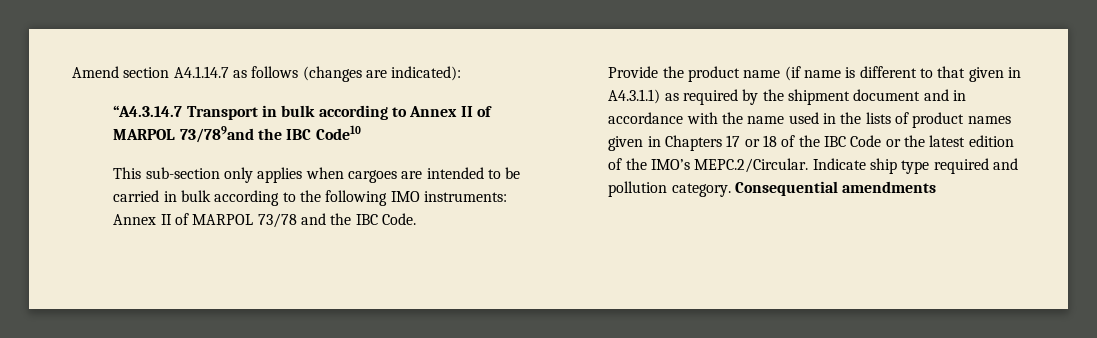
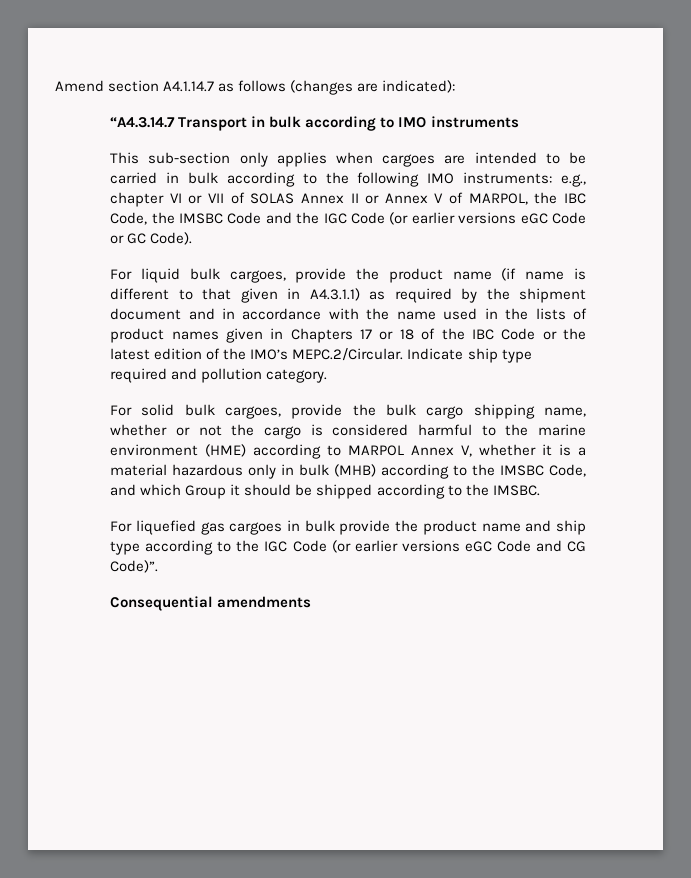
[409,106,492,117] [113,125,361,143] Annex II of MARPOL 73/789and the IBC Code10 -> [398,116,519,128] IMO instruments
[113,213,416,228] [608,66,659,78] Annex II of MARPOL 73/78 and the IBC Code. // Provide -> [561,174,586,187] [110,192,586,207] [110,212,586,225] [110,232,193,245] [110,268,347,283] e.g., chapter VI or VII of SOLAS Annex II or Annex V of MARPOL, the IBC Code, the IMSBC Code and the IGC Code (or earlier versions eGC Code or GC Code). // For liquid bulk cargoes, provide
(731, 190) none -> [110,404,587,419] [110,424,586,439] [110,444,587,459] [110,464,586,479] [110,484,540,499] [110,520,587,535] [110,540,587,555] [110,560,159,573] // For solid bulk cargoes, provide the bulk cargo shipping name, whether or not the cargo is considered harmful to the marine environment (HME) according to MARPOL Annex V, whether it is a material hazardous only in bulk (MHB) according to the IMSBC Code, and which Group it should be shipped according to the IMSBC. // For liquefied gas cargoes in bulk provide the product name and ship type according to the IGC Code (or earlier versions eGC Code and CG Code)”. //

